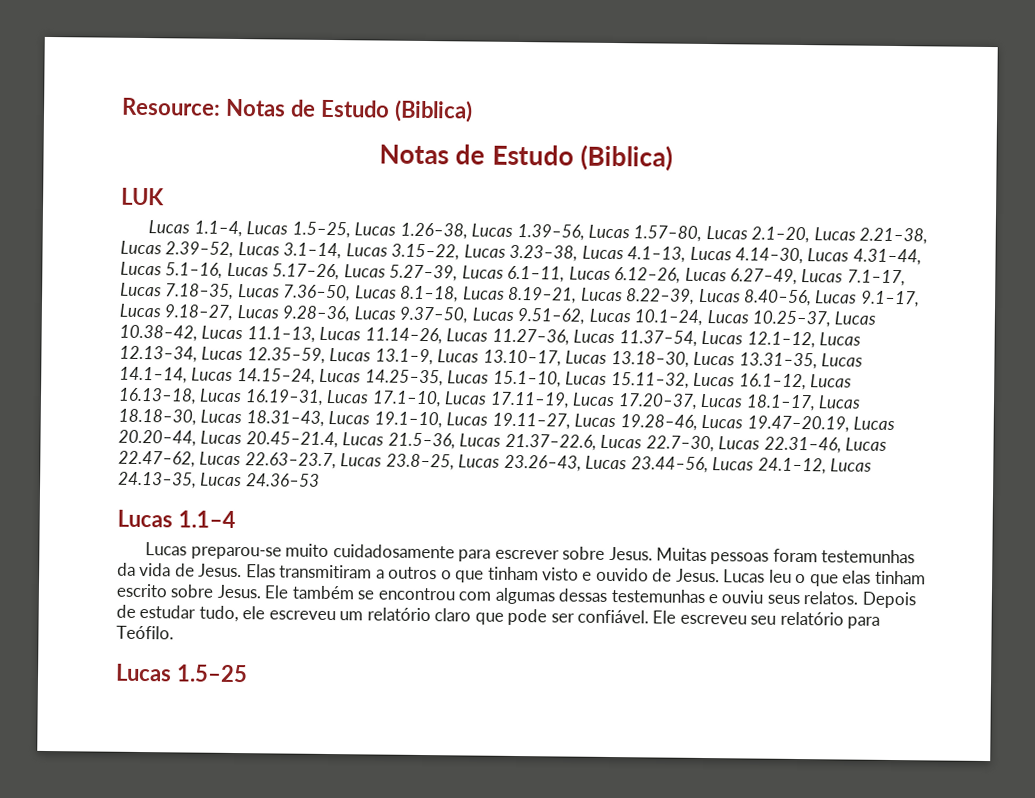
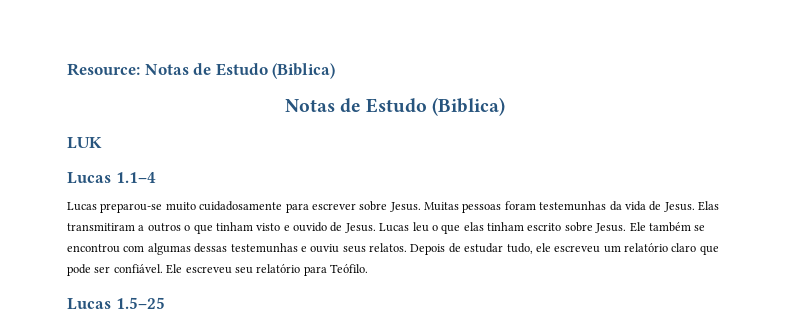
[148,220,929,245] [120,240,922,266] [120,261,906,287] [120,282,920,308] [119,303,877,328] [119,324,862,349] [119,345,864,370] [119,366,853,391] [118,387,862,412] [118,408,896,433] [118,429,888,454] [118,450,873,475] [118,471,320,489] // Lucas 1.1–4, Lucas 1.5–25, Lucas 1.26–38, Lucas 1.39–56, Lucas 1.57–80, Lucas 2.1–20, Lucas 2.21–38, Lucas 2.39–52, Lucas 3.1–14, Lucas 3.15–22, Lucas 3.23–38, Lucas 4.1–13, Lucas 4.14–30, Lucas 4.31–44, Lucas 5.1–16, Lucas 5.17–26, Lucas 5.27–39, Lucas 6.1–11, Lucas 6.12–26, Lucas 6.27–49, Lucas 7.1–17, Lucas 7.18–35, Lucas 7.36–50, Lucas 8.1–18, Lucas 8.19–21, Lucas 8.22–39, Lucas 8.40–56, Lucas 9.1–17, Lucas 9.18–27, Lucas 9.28–36, Lucas 9.37–50, Lucas 9.51–62, Lucas 10.1–24, Lucas 10.25–37, Lucas 10.38–42, Lucas 11.1–13, Lucas 11.14–26, Lucas 11.27–36, Lucas 11.37–54, Lucas 12.1–12, Lucas 12.13–34, Lucas 12.35–59, Lucas 13.1–9, Lucas 13.10–17, Lucas 13.18–30, Lucas 13.31–35, Lucas 14.1–14, Lucas 14.15–24, Lucas 14.25–35, Lucas 15.1–10, Lucas 15.11–32, Lucas 16.1–12, Lucas 16.13–18, Lucas 16.19–31, Lucas 17.1–10, Lucas 17.11–19, Lucas 17.20–37, Lucas 18.1–17, Lucas 18.18–30, Lucas 18.31–43, Lucas 19.1–10, Lucas 19.11–27, Lucas 19.28–46, Lucas 19.47–20.19, Lucas 20.20–44, Lucas 20.45–21.4, Lucas 21.5–36, Lucas 21.37–22.6, Lucas 22.7–30, Lucas 22.31–46, Lucas 22.47–62, Lucas 22.63–23.7, Lucas 23.8–25, Lucas 23.26–43, Lucas 23.44–56, Lucas 24.1–12, Lucas 24.13–35, Lucas 24.36–53 -> (102, 143) none

